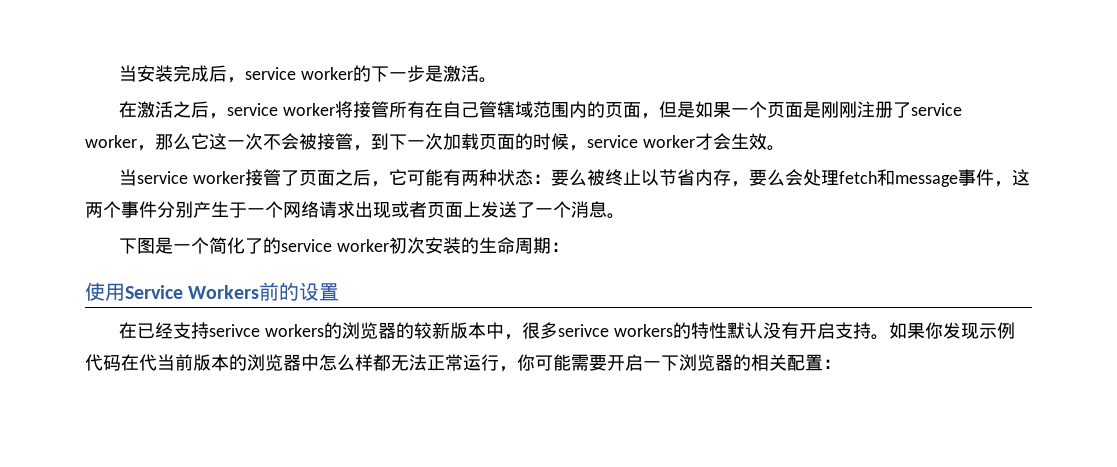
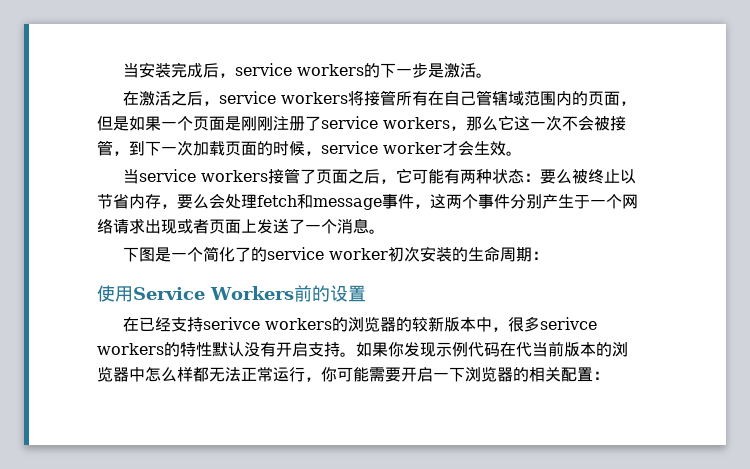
[300,67,353,80] worker -> [296,64,364,76] workers
[282,103,335,116] worker -> [280,92,348,104] workers
[85,135,137,148] worker -> [383,117,450,129] workers
[192,171,245,184] worker -> [200,170,268,182] workers

